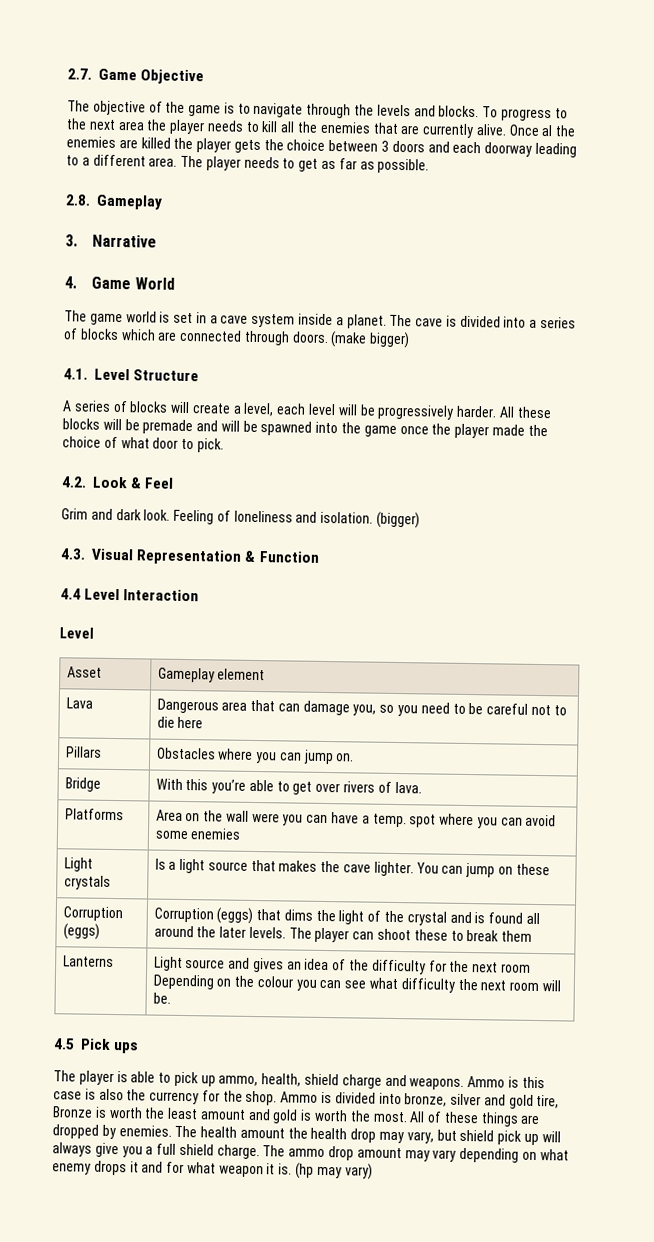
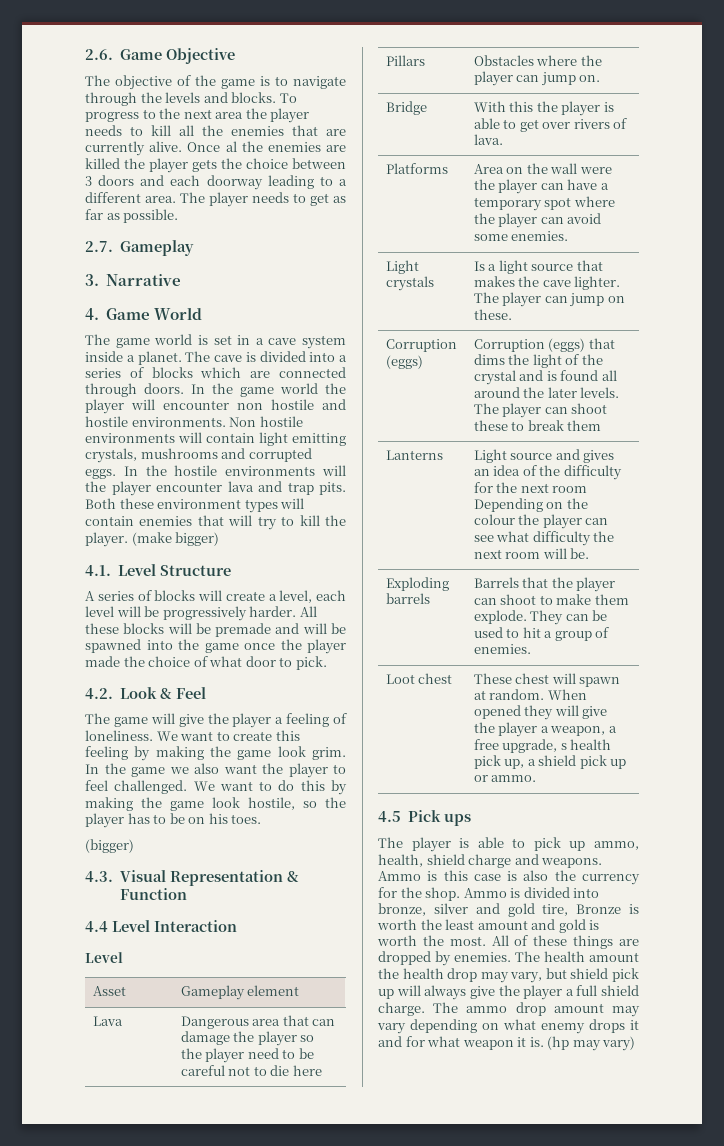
[67,68,92,80] 2.7. -> [85,49,113,60] 2.6.
[65,194,91,206] 2.8. -> [85,241,113,252] 2.7.
(329, 337) none -> [191,383,346,397] [85,399,346,414] [85,416,303,427] [85,432,346,446] [85,448,312,463] [85,465,346,479] [85,481,346,496] [85,498,305,513] [85,515,346,530] [85,532,128,547] In the game world the player will encounter non hostile and hostile environments. Non hostile environments will contain light emitting crystals, mushrooms and corrupted eggs. In the hostile environments will the player encounter lava and trap pits. Both these environment types will contain enemies that will try to kill the player.
[61,508,374,525] Grim and dark look. Feeling of loneliness and isolation. -> [85,713,347,728] [85,730,300,741] [85,746,346,761] [85,763,346,778] [85,780,347,795] [85,797,346,811] [85,813,262,828] The game will give the player a feeling of loneliness. We want to create this feeling by making the game look grim. In the game we also want the player to feel challenged. We want to do this by making the game look hostile, so the player has to be on his toes. //
[352,704,419,717] you, so you -> [233,1031,315,1046] [180,1048,245,1063] the player so the player
[255,752,278,764] you -> [580,55,602,66] [473,71,513,86] the player
[211,779,247,794] you’re -> [536,101,614,116] the player is
[282,814,304,826] you -> [473,179,538,194] the player
[372,813,407,828] temp. -> [473,197,542,211] temporary
[476,817,498,829] you -> [473,213,538,228] the player
[190,828,242,840] enemies -> [511,231,569,241] enemies.
[415,862,439,874] You -> [473,292,542,307] The player
[515,863,550,876] these -> [473,309,512,320] these.
[295,979,317,991] you -> [518,514,582,529] the player
(171, 998) none -> [385,577,449,591] [385,593,430,604] [473,577,616,592] [473,594,629,605] [473,610,608,625] [473,627,610,641] [473,644,531,654] [385,673,453,684] [473,673,621,687] [473,689,587,700] [473,705,608,720] [473,722,617,737] [473,739,612,753] [473,755,627,769] [473,775,537,782] // Exploding barrels | Barrels that the player can shoot to make them explode. They can be used to hit a group of enemies. // Loot chest | These chest will spawn at random. When opened they will give the player a weapon, a free upgrade, s health pick up, a shield pick up or ammo.
[121,1146,143,1158] you -> [498,985,563,1000] the player

